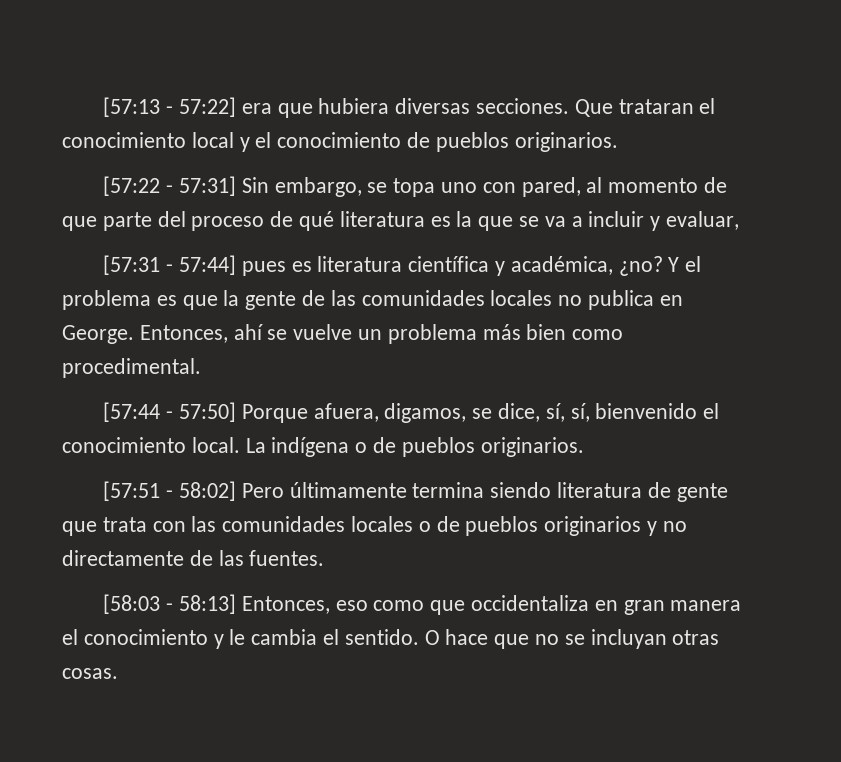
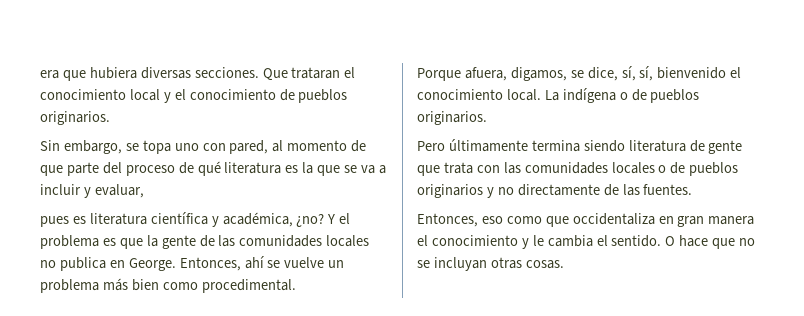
[103,97,236,117] [57:13 - 57:22] -> (40, 74) none
[103,176,236,196] [57:22 - 57:31] -> (110, 118) none
[103,255,236,275] [57:31 - 57:44] -> (144, 191) none
[103,402,236,422] [57:44 - 57:50] -> (296, 286) none
[103,481,236,501] [57:51 - 58:02] -> (487, 118) none
[103,594,236,614] [58:03 - 58:13] -> (693, 189) none

